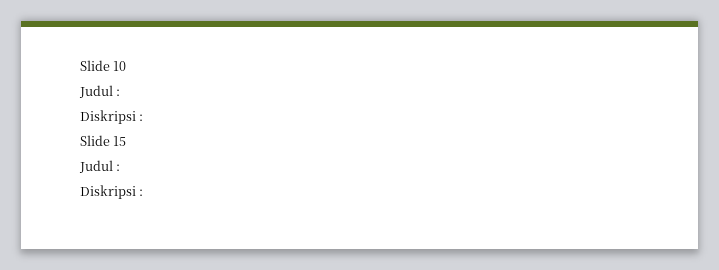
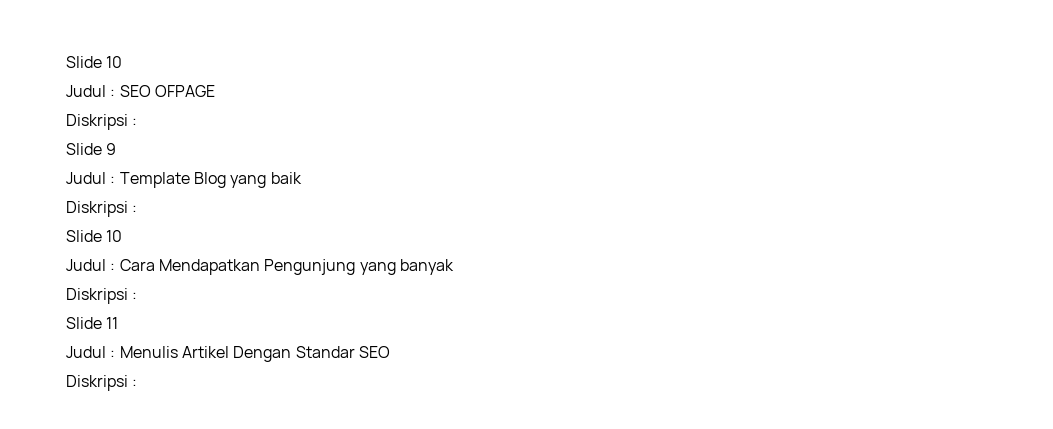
[80,60,127,71] [79,85,121,98] [80,110,144,124] [80,135,127,146] [79,160,121,173] Slide 10 // Judul : // Diskripsi : // Slide 15 // Judul : -> [66,56,123,68] [66,85,215,97] [66,114,138,130] [66,143,117,155] [66,172,302,188] [66,201,138,217] [66,230,123,242] [66,259,454,275] [66,288,138,304] [66,317,119,329] [66,346,390,362] Slide 10 // Judul : SEO OFPAGE // Diskripsi : // Slide 9 // Judul : Template Blog yang baik // Diskripsi : // Slide 10 // Judul : Cara Mendapatkan Pengunjung yang banyak // Diskripsi : // Slide 11 // Judul : Menulis Artikel Dengan Standar SEO

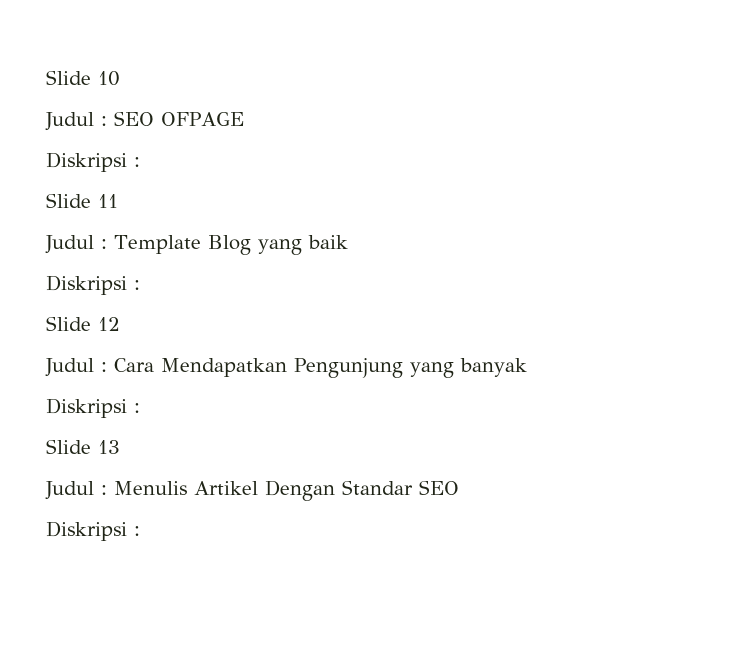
[106,143,117,155] 9 -> [98,194,118,208] 11
[106,230,123,242] 10 -> [98,317,120,331] 12
[106,317,119,329] 11 -> [98,440,120,454] 13

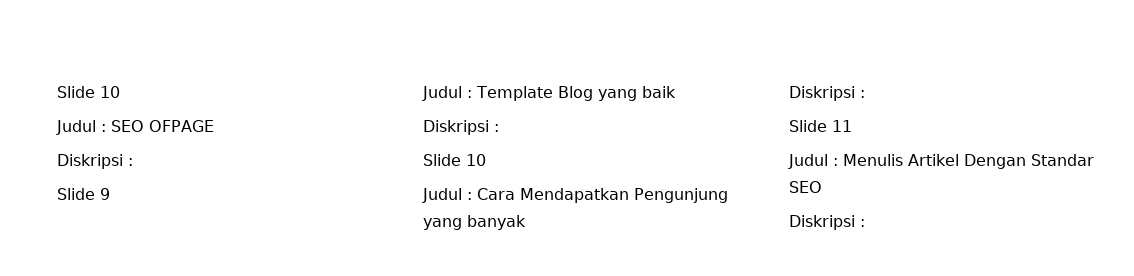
[98,194,118,208] 11 -> [100,188,110,200] 9
[98,317,120,331] 12 -> [466,154,486,166] 10
[98,440,120,454] 13 -> [832,120,852,132] 11

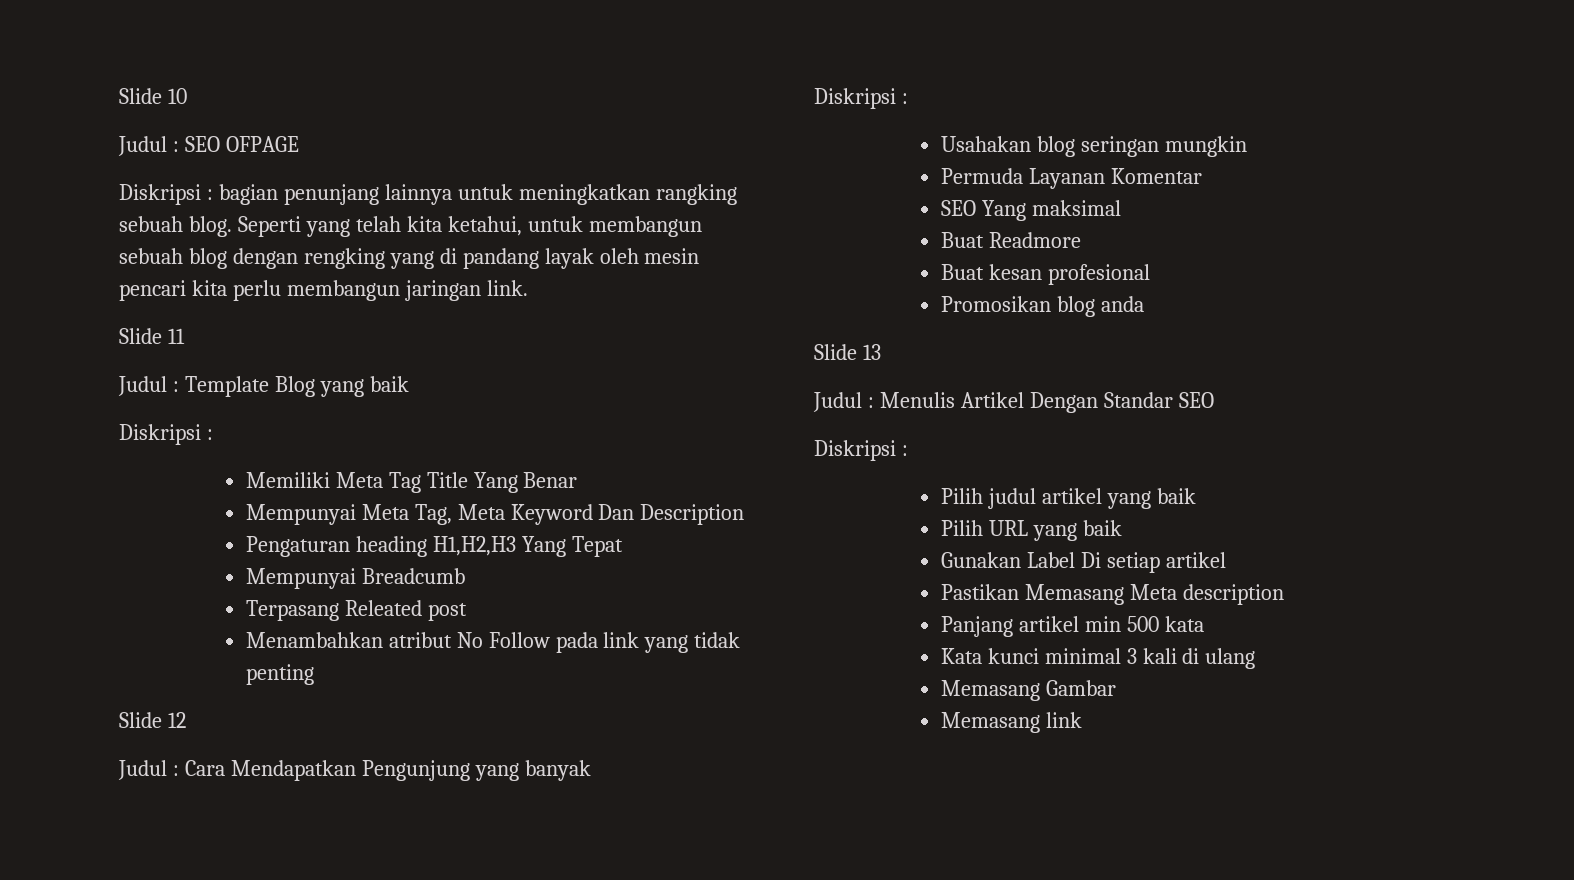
[57,188,110,200] // Slide 9 -> [218,184,737,205] [119,216,702,237] [119,248,700,269] [119,280,528,301] [119,328,185,344] bagian penunjang lainnya untuk meningkatkan rangking sebuah blog. Seperti yang telah kita ketahui, untuk membangun sebuah blog dengan rengking yang di pandang layak oleh mesin pencari kita perlu membangun jaringan link. // Slide 11
[423,154,486,166] // Slide 10 -> [245,472,578,493] [245,504,745,525] [245,536,623,557] [245,568,465,589] [245,600,467,621] [245,632,741,653] [245,664,314,685] [119,712,186,728] // Memiliki Meta Tag Title Yang Benar // Mempunyai Meta Tag, Meta Keyword Dan Description // Pengaturan heading H1,H2,H3 Yang Tepat // Mempunyai Breadcumb // Terpasang Releated post // Menambahkan atribut No Follow pada link yang tidak penting // Slide 12
[789,120,852,132] // Slide 11 -> [940,136,1247,157] [940,168,1202,189] [940,200,1121,221] [940,232,1081,248] [940,264,1150,285] [940,296,1144,317] [814,344,881,360] // Usahakan blog seringan mungkin // Permuda Layanan Komentar // SEO Yang maksimal // Buat Readmore // Buat kesan profesional // Promosikan blog anda // Slide 13
(865, 223) none -> [940,488,1196,509] [940,520,1122,541] [940,552,1226,573] [940,584,1284,605] [940,616,1204,637] [940,648,1256,669] [940,680,1116,701] [940,712,1082,733] // Pilih judul artikel yang baik // Pilih URL yang baik // Gunakan Label Di setiap artikel // Pastikan Memasang Meta description // Panjang artikel min 500 kata // Kata kunci minimal 3 kali di ulang // Memasang Gambar // Memasang link

